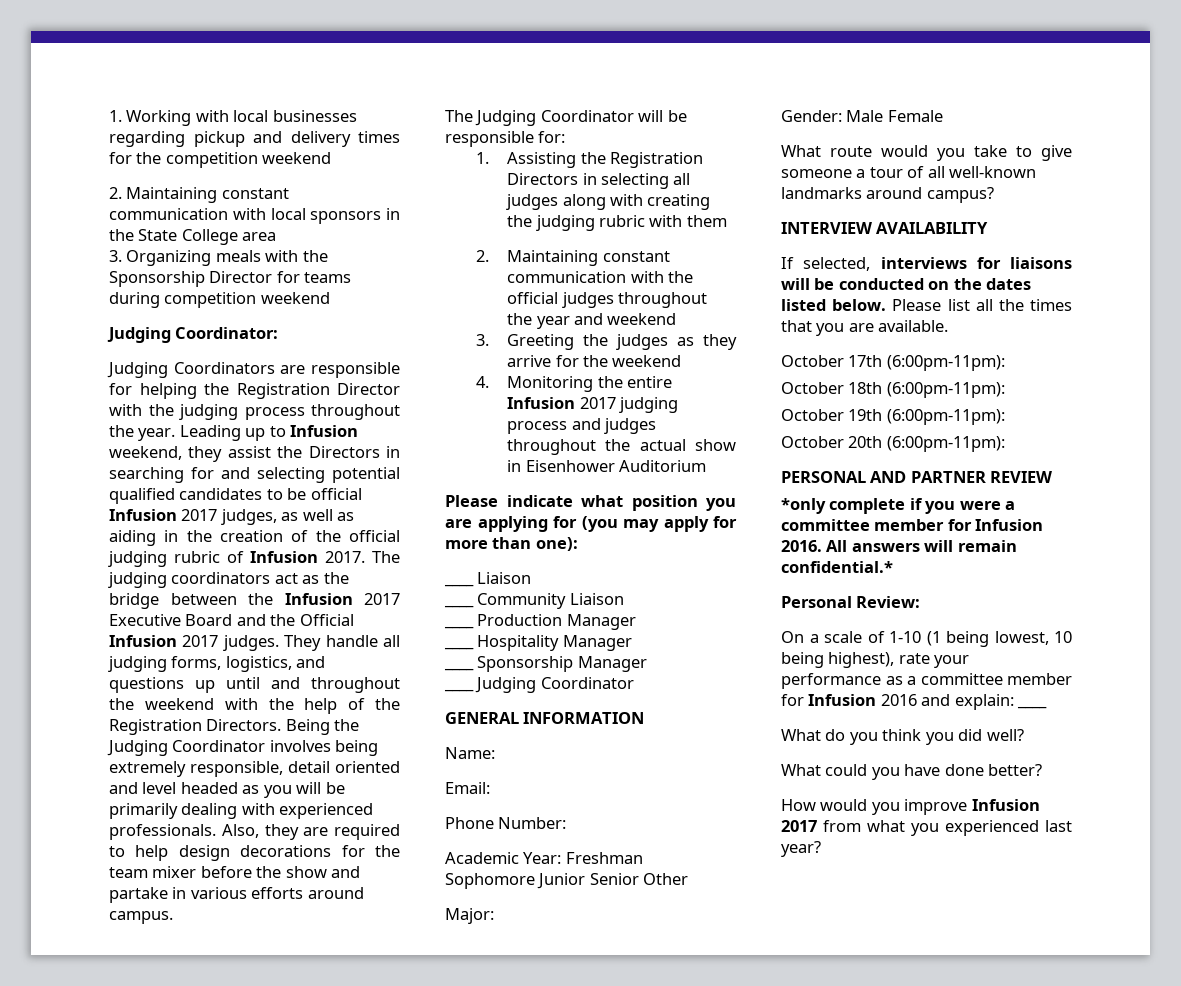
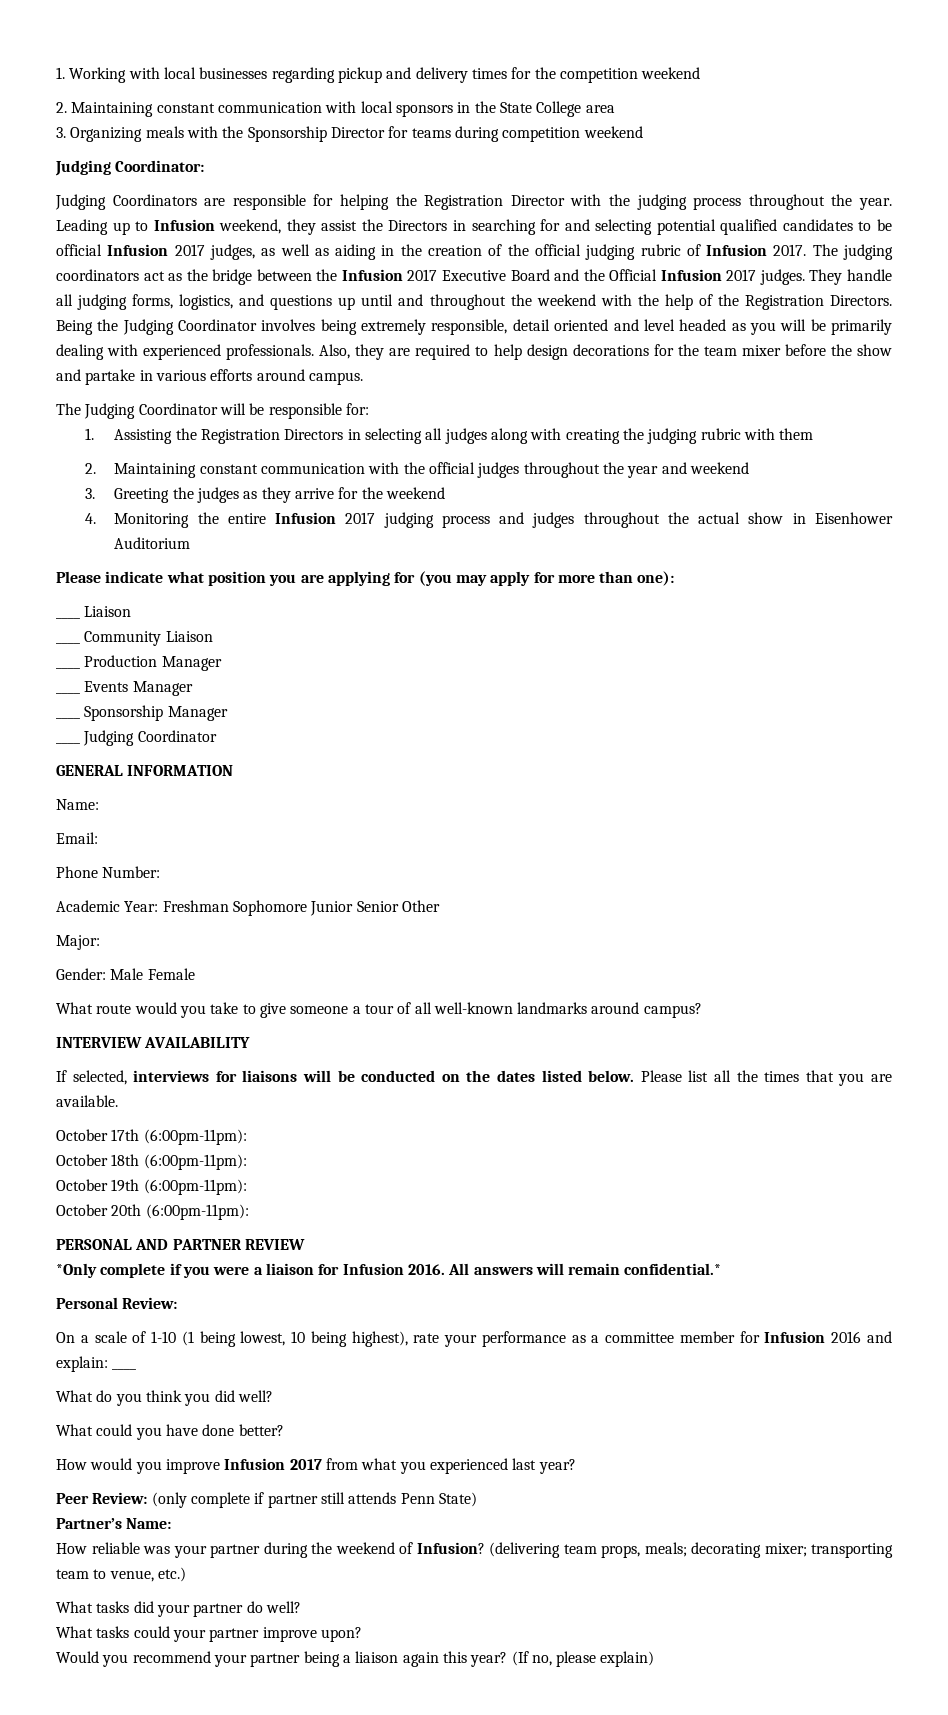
[477,635,560,651] Hospitality -> [84,681,129,692] Events
[781,498,826,514] *only -> [56,1263,97,1278] *Only
[781,519,945,531] committee member -> [265,1263,314,1275] liaison
(821, 849) none -> [56,1492,477,1508] [56,1518,172,1529] [56,1542,893,1558] [56,1567,186,1582] [56,1601,301,1617] [56,1626,362,1642] [56,1651,655,1667] // Peer Review: (only complete if partner still attends Penn State) // Partner’s Name: // How reliable was your partner during the weekend of Infusion? (delivering team props, meals; decorating mixer; transporting team to venue, etc.) // What tasks did your partner do well? // What tasks could your partner improve upon? // Would you recommend your partner being a liaison again this year? (If no, please explain)

